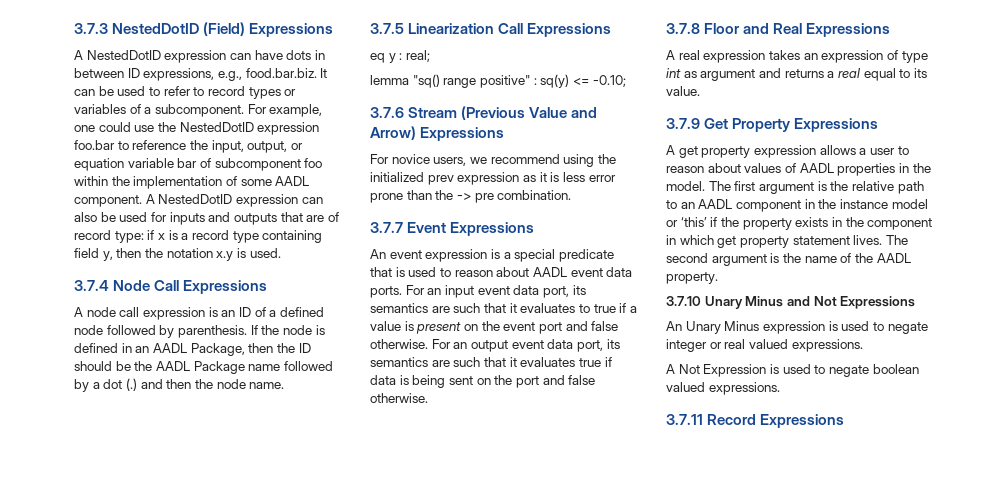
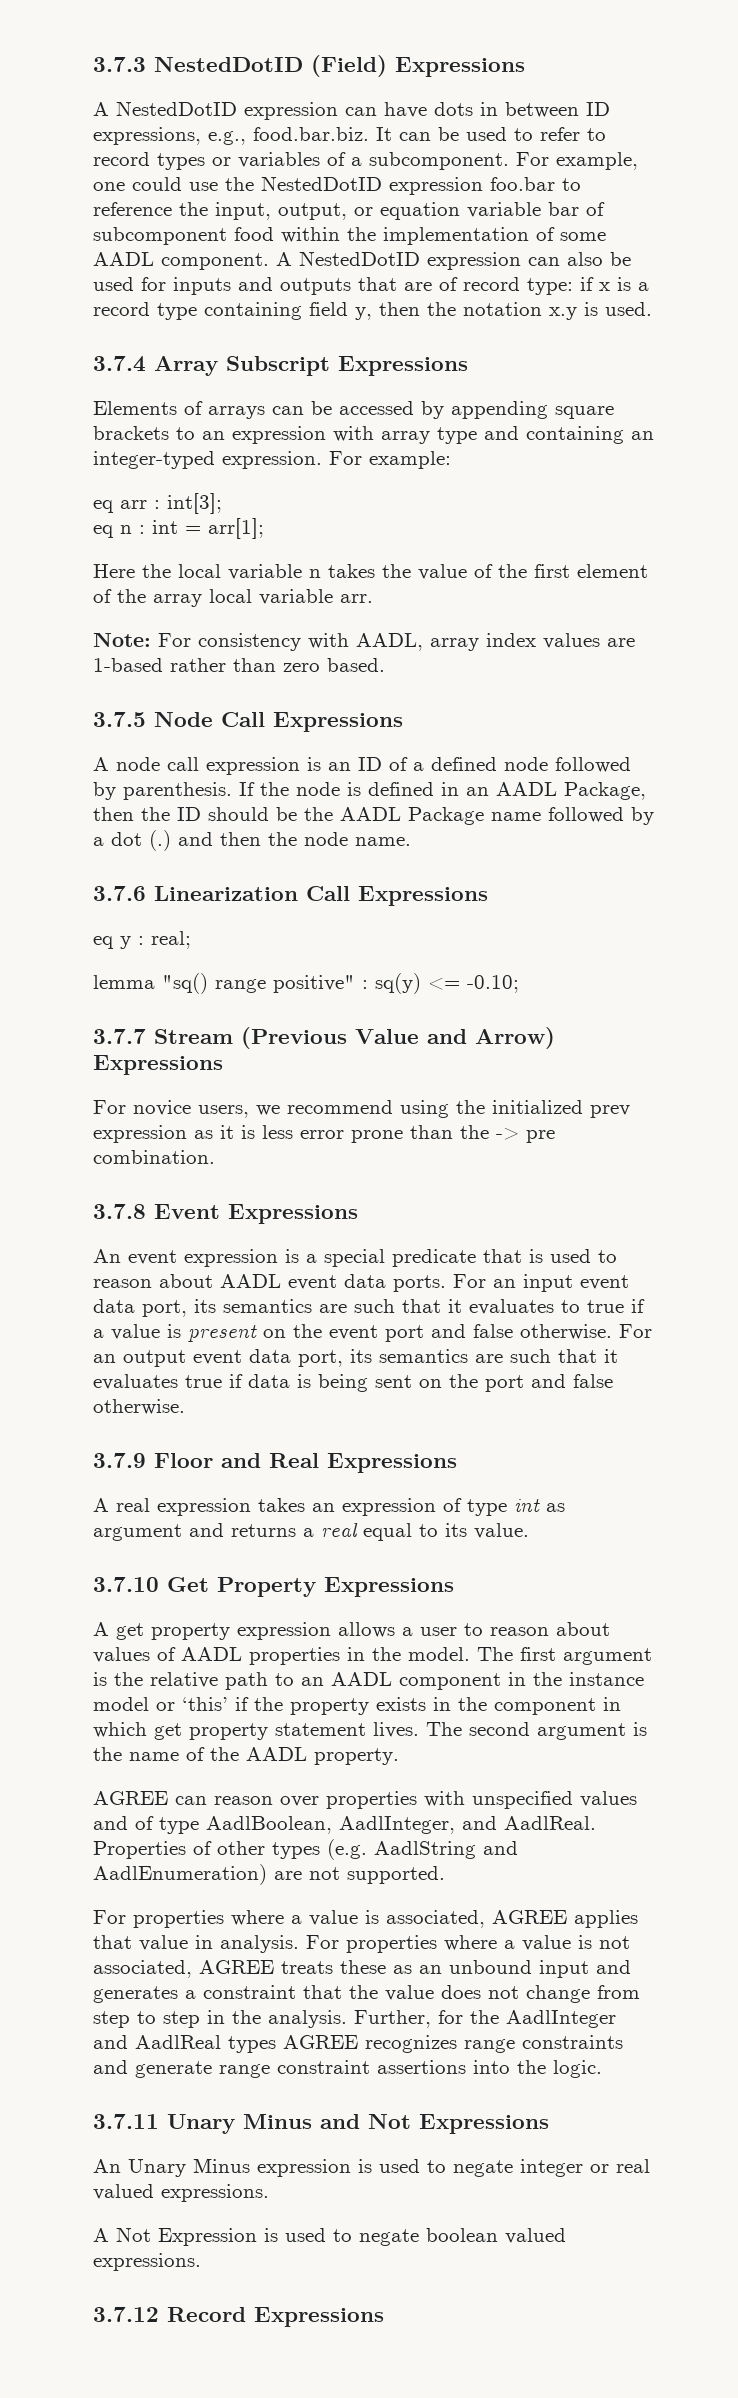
[304,158,323,168] foo -> [234,227,274,241] food
(109, 285) none -> [154,356,468,376] [93,401,614,419] [93,426,654,444] [93,451,451,469] [93,493,222,514] [93,518,264,539] [93,564,648,580] [93,589,373,607] [93,632,635,651] [93,658,385,672] [93,712,146,727] Array Subscript Expressions // Elements of arrays can be accessed by appending square brackets to an expression with array type and containing an integer-typed expression. For example: // eq arr : int[3]; // eq n : int = arr[1]; // Here the local variable n takes the value of the first element of the array local variable arr. // Note: For consistency with AADL, array index values are 1-based rather than zero based. // 3.7.5
[370,23,404,34] 3.7.5 -> [93,886,146,901] 3.7.6
[370,107,404,118] 3.7.6 -> [93,1029,146,1044] 3.7.7
[370,222,403,233] 3.7.7 -> [93,1204,146,1219] 3.7.8
[666,23,700,34] 3.7.8 -> [93,1453,146,1468] 3.7.9
[666,118,700,129] 3.7.9 -> [93,1577,159,1592] 3.7.10
[666,296,701,306] 3.7.10 -> [93,1791,637,1809] [93,1816,596,1834] [93,1839,518,1860] [93,1864,445,1885] [93,1910,638,1928] [93,1935,630,1953] [93,1960,631,1978] [93,1985,640,2003] [93,2010,616,2028] [93,2035,623,2053] [93,2060,602,2078] [93,2114,159,2129] AGREE can reason over properties with unspecified values and of type AadlBoolean, AadlInteger, and AadlReal. Properties of other types (e.g. AadlString and AadlEnumeration) are not supported. // For properties where a value is associated, AGREE applies that value in analysis. For properties where a value is not associated, AGREE treats these as an unbound input and generates a constraint that the value does not change from step to step in the analysis. Further, for the AadlInteger and AadlReal types AGREE recognizes range constraints and generate range constraint assertions into the logic. // 3.7.11
[666,414,703,425] 3.7.11 -> [93,2307,159,2322] 3.7.12

